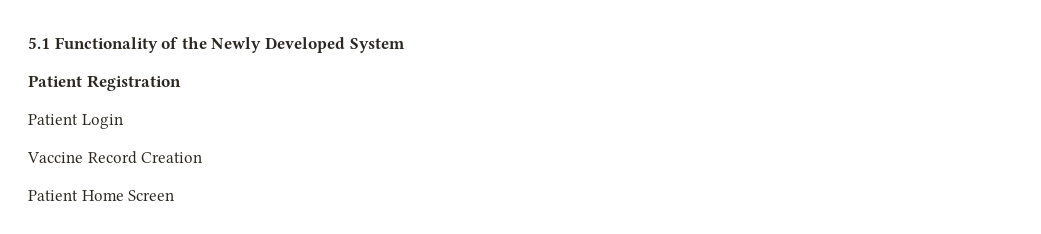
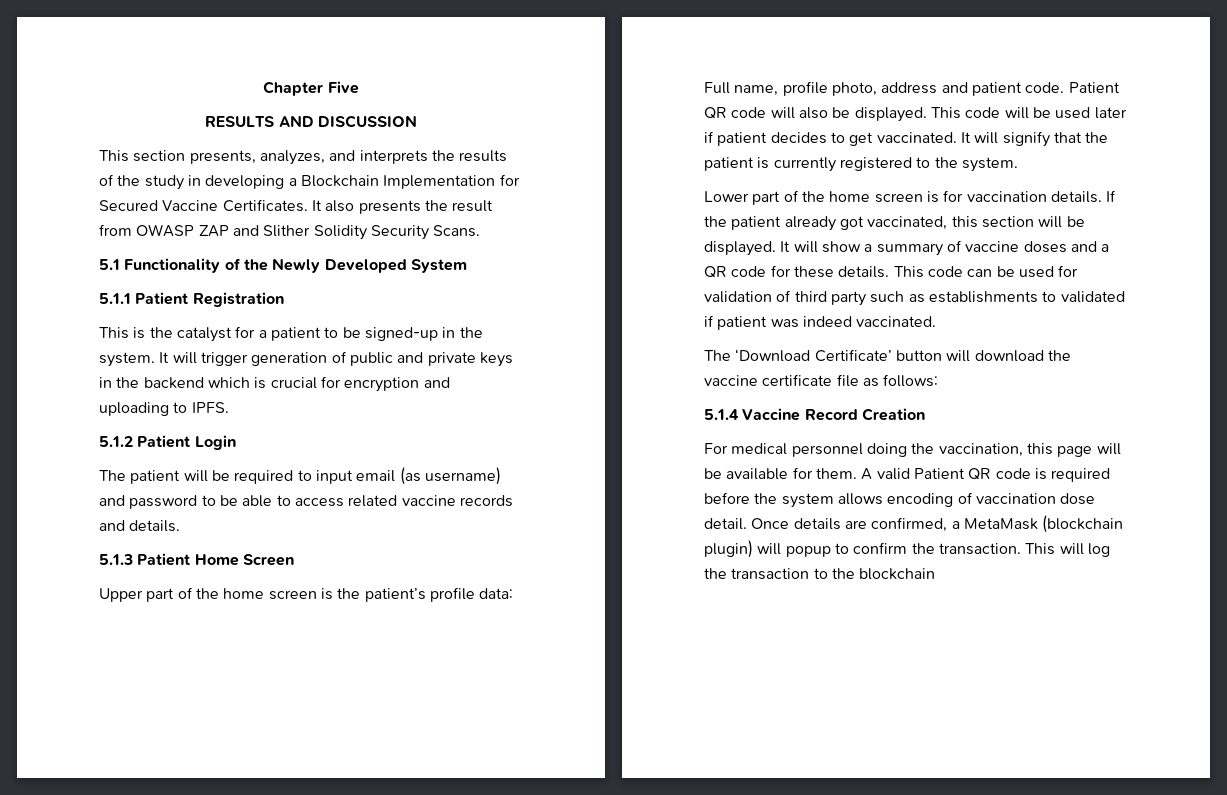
(28, 43) none -> [263,81,359,96] [205,115,417,128] [99,150,508,165] [99,174,520,190] [99,199,494,214] [99,224,481,240] Chapter Five // RESULTS AND DISCUSSION // This section presents, analyzes, and interprets the results of the study in developing a Blockchain Implementation for Secured Vaccine Certificates. It also presents the result from OWASP ZAP and Slither Solidity Security Scans. //
(405, 45) none -> [99,293,131,304] 5.1.1
[28,114,123,129] [27,151,203,164] [28,190,175,201] Patient Login // Vaccine Record Creation // Patient Home Screen -> [99,326,483,342] [99,351,513,367] [99,376,450,392] [99,402,229,416] [99,435,236,450] [99,467,501,485] [99,495,513,509] [99,520,181,532] [99,553,294,566] [99,587,514,602] [704,81,1120,96] [704,107,1127,122] [704,131,1109,147] [704,157,1018,172] [704,190,1117,205] [704,216,1085,231] [704,240,1110,256] [704,265,1079,278] [704,290,1125,306] [704,315,937,330] [704,349,1071,362] [704,374,939,387] [704,408,925,421] [704,443,1121,457] [704,467,1111,482] [704,492,1096,508] [704,515,1124,533] [704,540,1110,558] [704,568,936,580] This is the catalyst for a patient to be signed-up in the system. It will trigger generation of public and private keys in the backend which is crucial for encryption and uploading to IPFS. // 5.1.2 Patient Login // The patient will be required to input email (as username) and password to be able to access related vaccine records and details. // 5.1.3 Patient Home Screen // Upper part of the home screen is the patient’s profile data: Full name, profile photo, address and patient code. Patient QR code will also be displayed. This code will be used later if patient decides to get vaccinated. It will signify that the patient is currently registered to the system. // Lower part of the home screen is for vaccination details. If the patient already got vaccinated, this section will be displayed. It will show a summary of vaccine doses and a QR code for these details. This code can be used for validation of third party such as establishments to validated if patient was indeed vaccinated. // The ‘Download Certificate’ button will download the vaccine certificate file as follows: // 5.1.4 Vaccine Record Creation // For medical personnel doing the vaccination, this page will be available for them. A valid Patient QR code is required before the system allows encoding of vaccination dose detail. Once details are confirmed, a MetaMask (blockchain plugin) will popup to confirm the transaction. This will log the transaction to the blockchain

